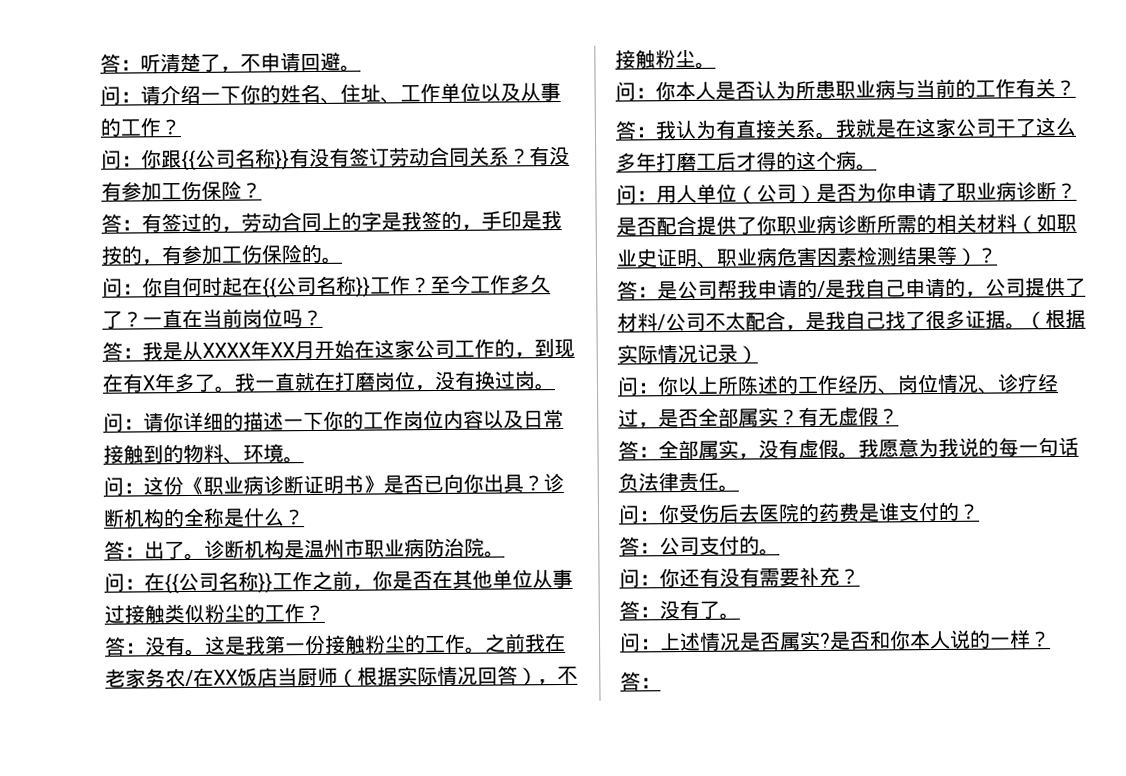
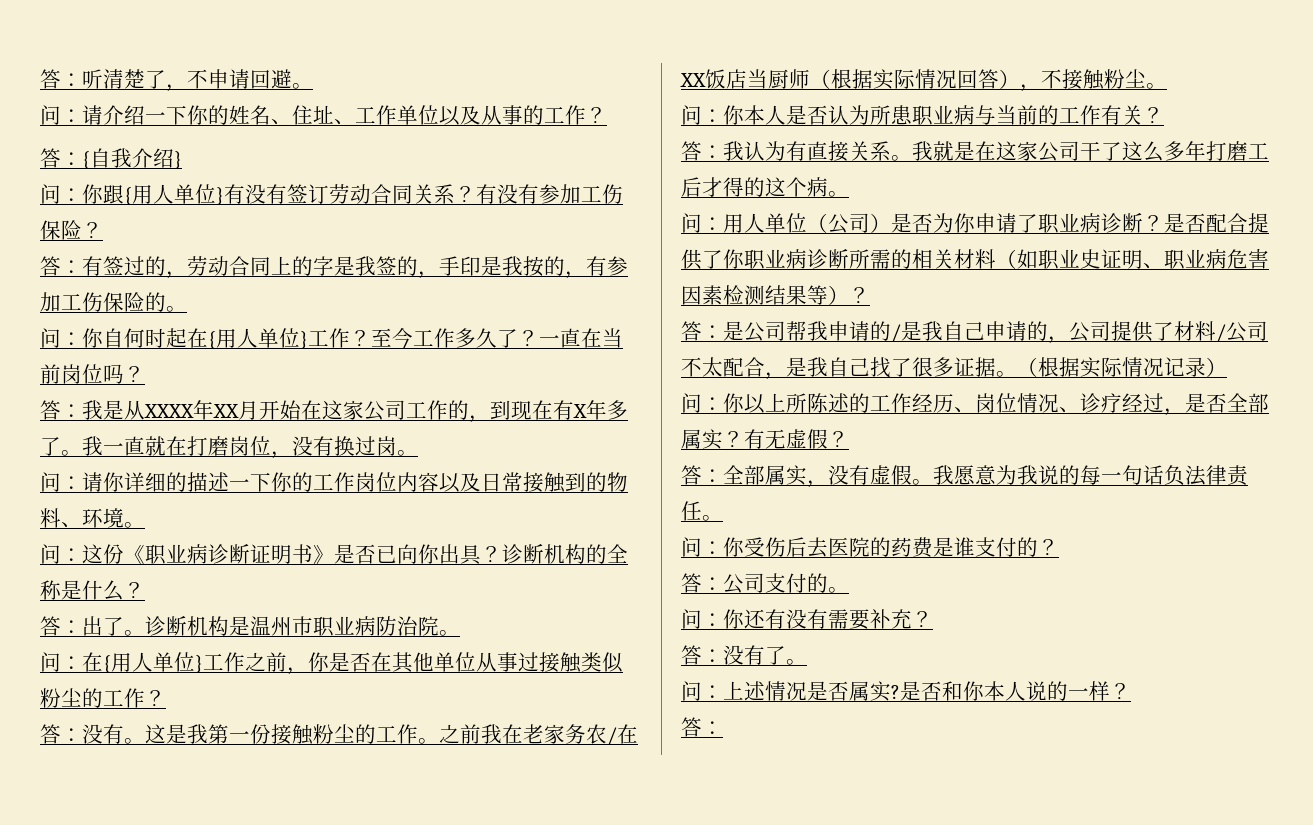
[101,148,290,172] 问：你跟{{公司名称}} -> [40,148,182,169] [40,184,224,205] 答：{自我介绍} // 问：你跟{用人单位}
[262,275,371,299] {{公司名称}} -> [208,328,308,349] {用人单位}
[164,571,273,595] {{公司名称}} -> [103,652,203,673] {用人单位}

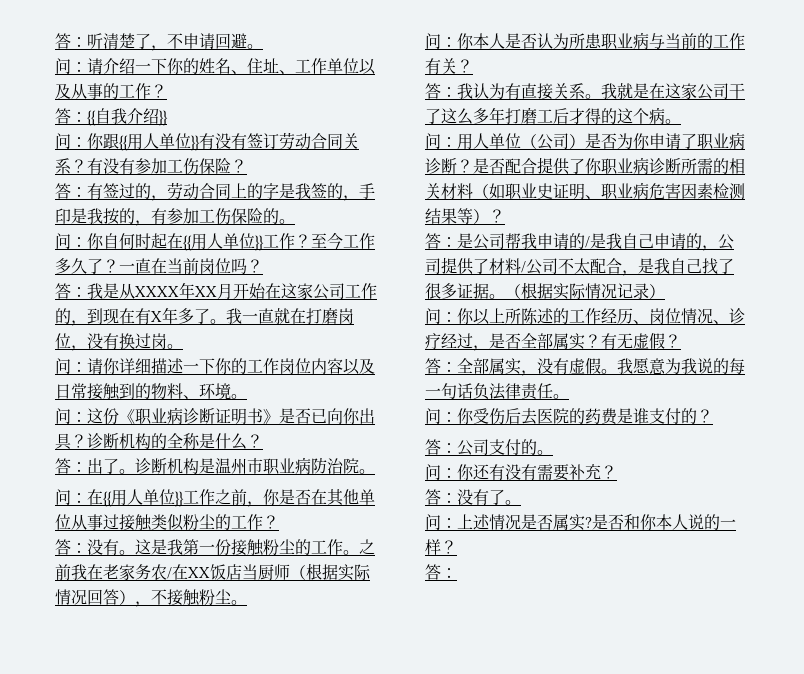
[82,151,90,169] { -> [87,110,96,126] {{
[174,151,182,169] } -> [159,110,168,126] }}
[124,184,224,205] {用人单位} -> [119,133,200,151] {{用人单位}}
[208,328,308,349] {用人单位} -> [183,233,264,251] {{用人单位}}
[166,472,187,492] 的 -> (151, 366) none
[103,652,203,673] {用人单位} -> [103,489,184,507] {{用人单位}}

